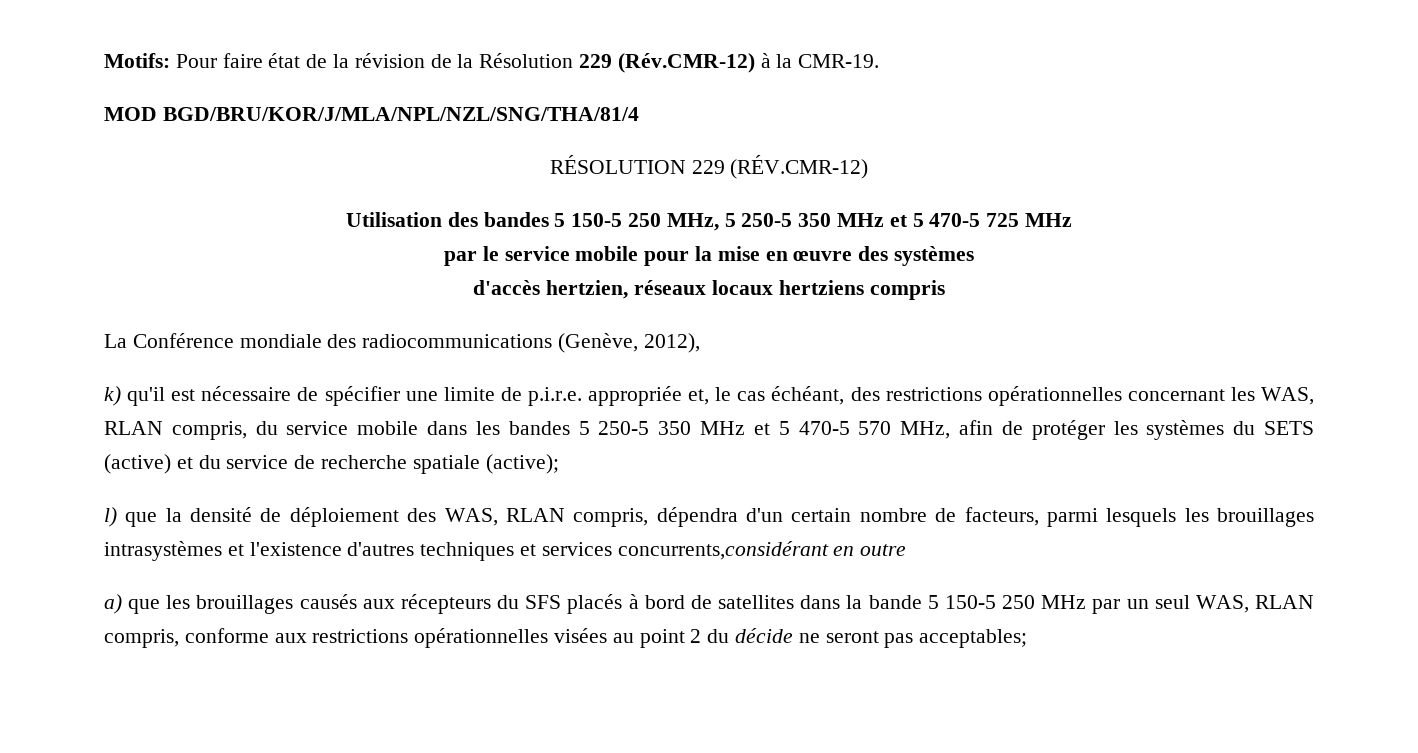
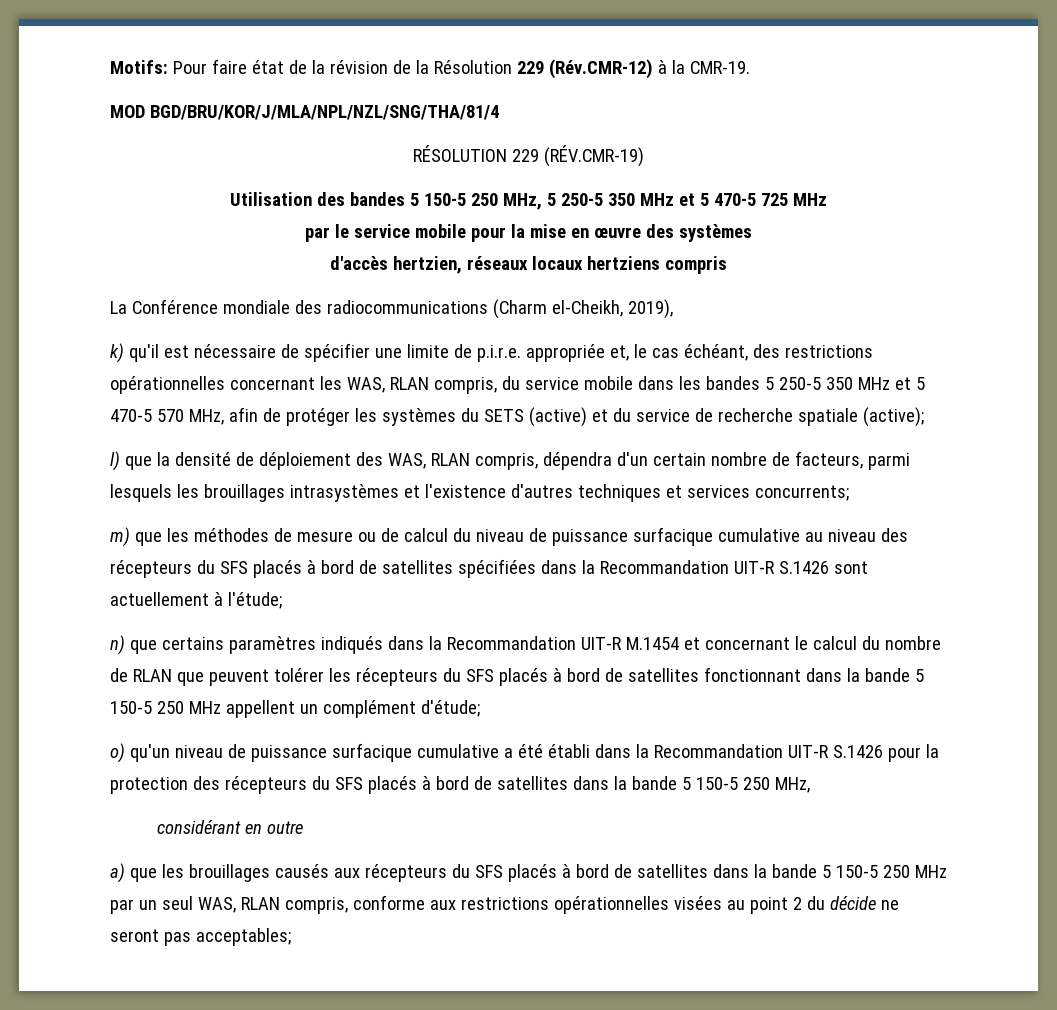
[730,155,869,179] (RÉV.CMR-12) -> [543,145,644,167] (RÉV.CMR-19)
[558,333,700,353] (Genève, 2012), -> [492,299,673,319] (Charm el-Cheikh, 2019),
[617,541,829,560] concurrents,considérant -> [754,485,849,501] [110,527,908,547] [110,559,868,578] [110,592,282,609] [110,635,941,655] [110,667,924,686] [110,700,480,718] [110,743,939,763] [110,776,810,794] [156,820,241,834] concurrents; // m) que les méthodes de mesure ou de calcul du niveau de puissance surfacique cumulative au niveau des récepteurs du SFS placés à bord de satellites spécifiées dans la Recommandation UIT-R S.1426 sont actuellement à l'étude; // n) que certains paramètres indiqués dans la Recommandation UIT-R M.1454 et concernant le calcul du nombre de RLAN que peuvent tolérer les récepteurs du SFS placés à bord de satellites fonctionnant dans la bande 5 150-5 250 MHz appellent un complément d'étude; // o) qu'un niveau de puissance surfacique cumulative a été établi dans la Recommandation UIT-R S.1426 pour la protection des récepteurs du SFS placés à bord de satellites dans la bande 5 150-5 250 MHz, // considérant

